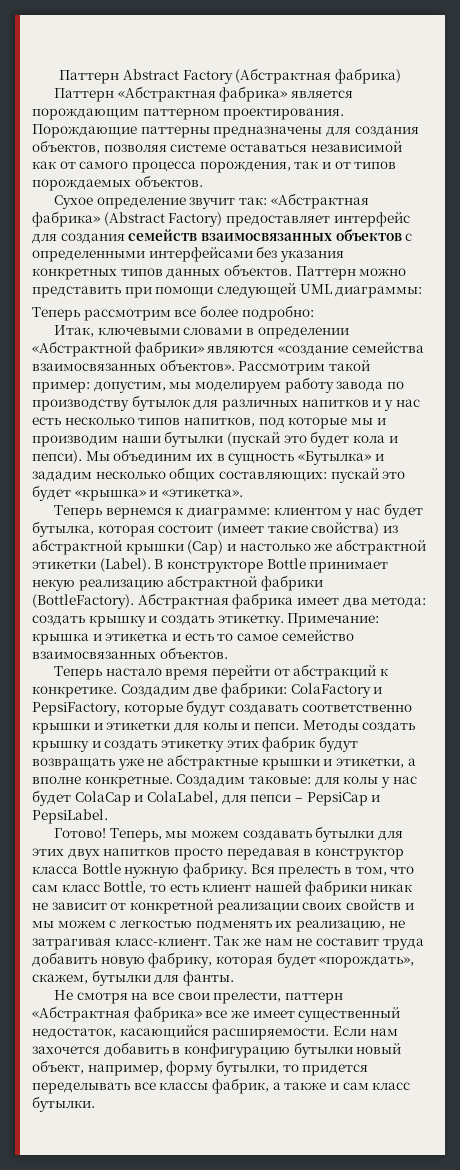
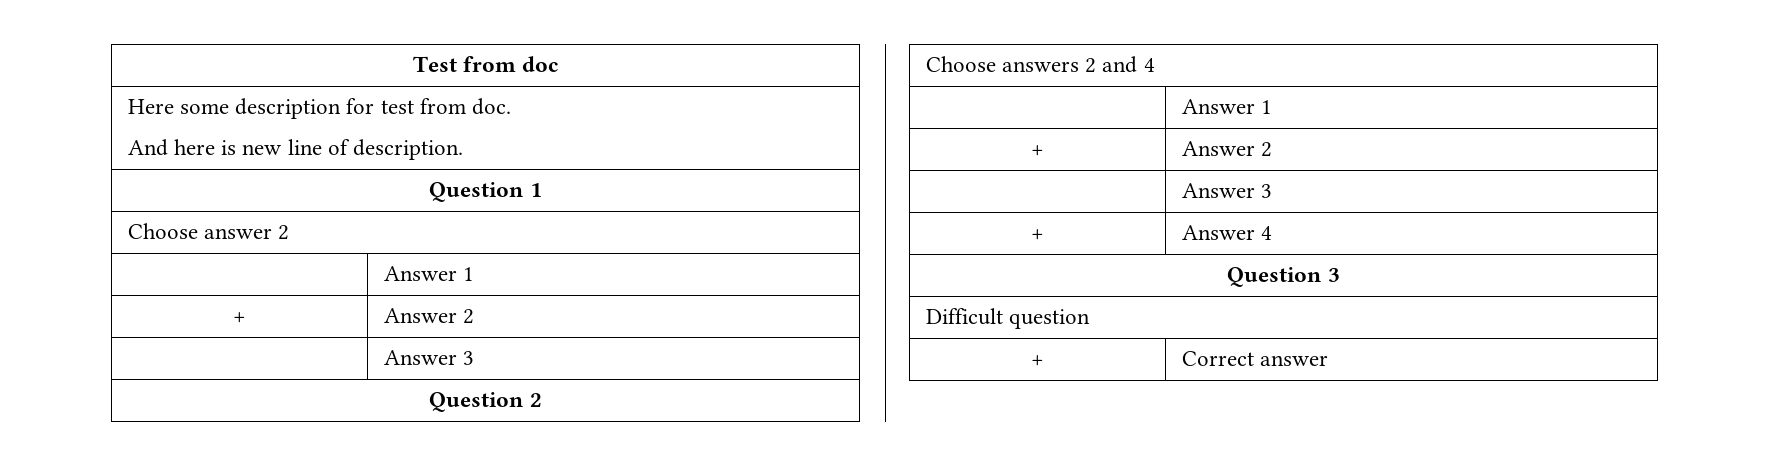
[59,68,401,84] [54,86,354,102] [32,108,345,120] [32,124,419,138] [32,140,402,154] [32,161,397,173] [32,175,203,191] [54,193,369,209] [32,211,410,227] [32,229,413,244] [32,246,344,262] [32,264,407,280] [32,283,423,298] [32,305,314,321] [54,325,349,339] [32,341,424,357] [32,359,370,375] [32,377,404,393] [32,395,420,411] [32,417,386,429] [32,431,398,447] [32,449,384,465] [32,467,406,483] [32,485,243,501] [54,503,423,519] [32,521,398,537] [32,539,426,555] [32,558,389,573] [32,575,323,591] [32,593,427,609] [32,613,380,627] [32,630,354,645] [32,647,228,659] [54,664,388,680] [32,682,383,698] [32,700,412,716] [32,720,416,734] [32,736,358,752] [32,754,416,770] [32,774,417,788] [32,790,381,806] [32,809,108,824] [54,826,403,842] [32,848,404,860] [32,862,415,878] [32,880,413,896] [32,899,414,914] [32,920,405,932] [32,936,424,950] [32,952,415,968] [32,970,234,986] [54,990,343,1004] [32,1006,401,1022] [32,1025,398,1040] [32,1042,402,1058] [32,1060,369,1076] [32,1078,411,1094] [32,1096,95,1112] Паттерн Abstract Factory (Абстрактная фабрика) // Паттерн «Абстрактная фабрика» является порождающим паттерном проектирования. Порождающие паттерны предназначены для создания объектов, позволяя системе оставаться независимой как от самого процесса порождения, так и от типов порождаемых объектов. // Сухое определение звучит так: «Абстрактная фабрика» (Abstract Factory) предоставляет интерфейс для создания семейств взаимосвязанных объектов с определенными интерфейсами без указания конкретных типов данных объектов. Паттерн можно представить при помощи следующей UML диаграммы: // Теперь рассмотрим все более подробно: // Итак, ключевыми словами в определении «Абстрактной фабрики» являются «создание семейства взаимосвязанных объектов». Рассмотрим такой пример: допустим, мы моделируем работу завода по производству бутылок для различных напитков и у нас есть несколько типов напитков, под которые мы и производим наши бутылки (пускай это будет кола и пепси). Мы объединим их в сущность «Бутылка» и зададим несколько общих составляющих: пускай это будет «крышка» и «этикетка». // Теперь вернемся к диаграмме: клиентом у нас будет бутылка, которая состоит (имеет такие свойства) из абстрактной крышки (Cap) и настолько же абстрактной этикетки (Label). В конструкторе Bottle принимает некую реализацию абстрактной фабрики (BottleFactory). Абстрактная фабрика имеет два метода: создать крышку и создать этикетку. Примечание: крышка и этикетка и есть то самое семейство взаимосвязанных объектов. // Теперь настало время перейти от абстракций к конкретике. Создадим две фабрики: ColaFactory и PepsiFactory, которые будут создавать соответственно крышки и этикетки для колы и пепси. Методы создать крышку и создать этикетку этих фабрик будут возвращать уже не абстрактные крышки и этикетки, а вполне конкретные. Создадим таковые: для колы у нас будет ColaCap и ColaLabel, для пепси – PepsiCap и PepsiLabel. // Готово! Теперь, мы можем создавать бутылки для этих двух напитков просто передавая в конструктор класса Bottle нужную фабрику. Вся прелесть в том, что сам класс Bottle, то есть клиент нашей фабрики никак не зависит от конкретной реализации своих свойств и мы можем с легкостью подменять их реализацию, не затрагивая класс-клиент. Так же нам не составит труда добавить новую фабрику, которая будет «порождать», скажем, бутылки для фанты. // Не смотря на все свои прелести, паттерн «Абстрактная фабрика» все же имеет существенный недостаток, касающийся расширяемости. Если нам захочется добавить в конфигурацию бутылки новый объект, например, форму бутылки, то придется переделывать все классы фабрик, а также и сам класс бутылки. -> [412,56,559,72] [127,98,511,119] [127,139,463,160] [429,182,542,202] [127,223,290,240] [383,266,474,281] [233,312,246,323] [383,308,474,324] [383,350,474,365] [429,392,542,412] [925,56,1155,73] [1181,99,1272,114] [1031,145,1044,156] [1181,141,1272,157] [1181,183,1272,198] [1031,229,1044,240] [1181,225,1272,240] [1227,267,1340,287] [925,308,1090,329] [1031,355,1044,366] [1181,351,1328,366] Test from doc // Here some description for test from doc. // And here is new line of description. // Question 1 // Choose answer 2 // | Answer 1 // + | Answer 2 // | Answer 3 // Question 2 // Choose answers 2 and 4 // | Answer 1 // + | Answer 2 // | Answer 3 // + | Answer 4 // Question 3 // Difficult question // + | Correct answer

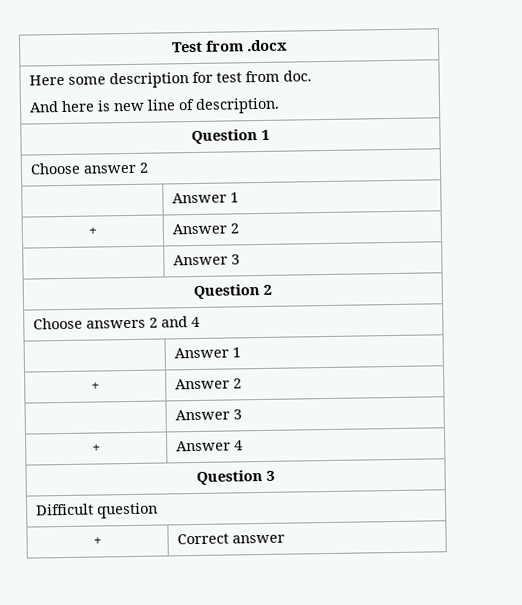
[522,56,559,72] doc -> [247,39,288,52] .docx

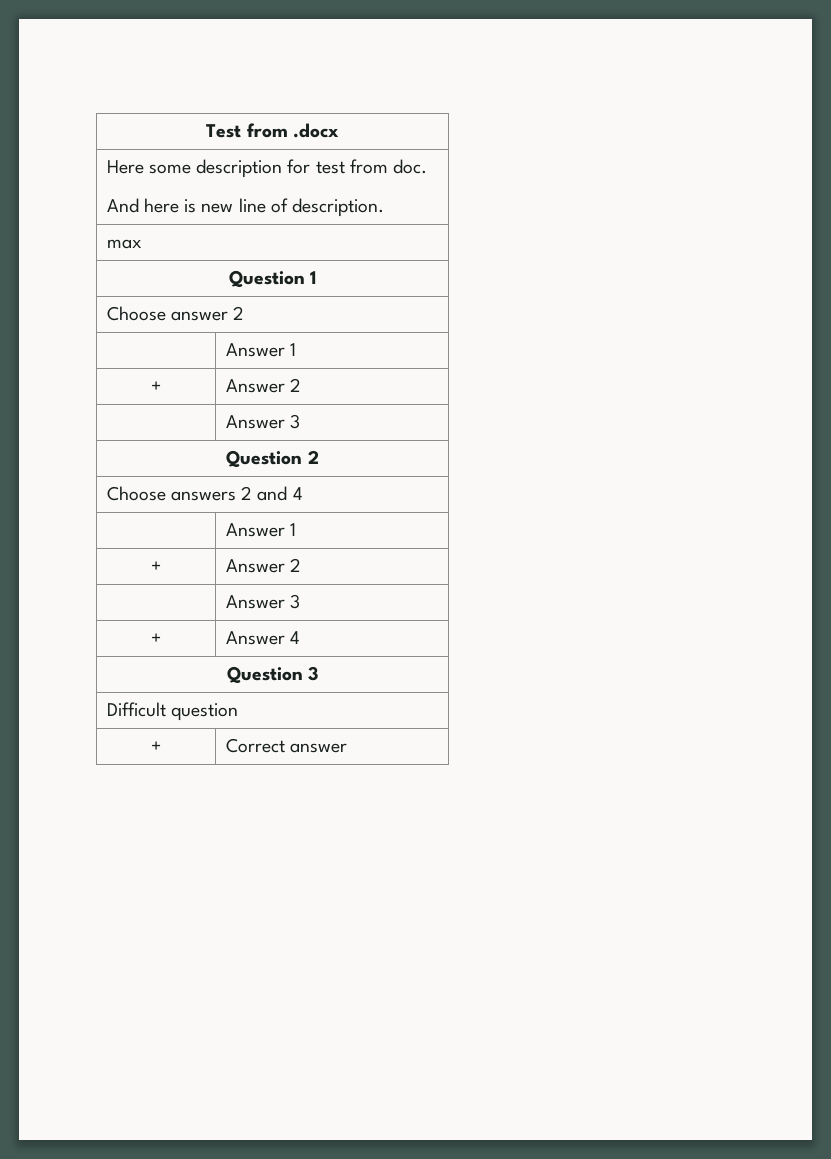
(280, 105) none -> [106,239,142,249] // max

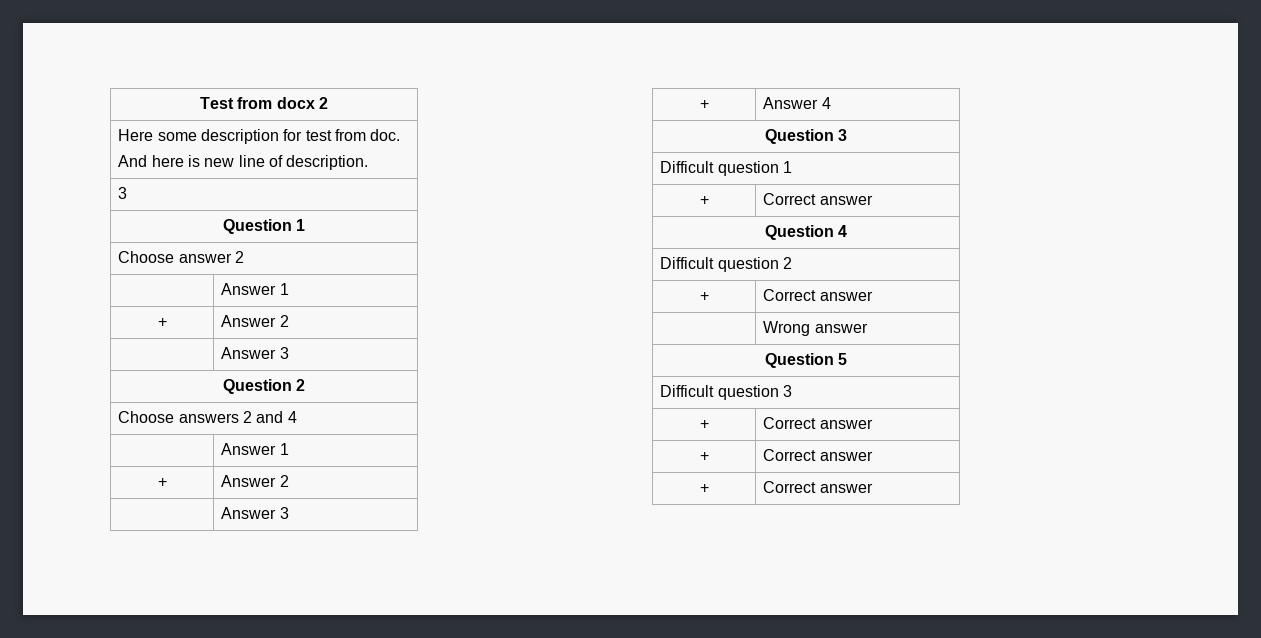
[292,123,339,138] .docx -> [276,97,328,109] docx 2
[106,239,142,249] max -> [118,187,128,199] 3
[151,741,161,752] [225,738,347,753] // + | Correct answer -> [782,161,792,173] [699,196,709,205] [763,193,873,205] [764,225,848,240] [660,257,792,272] [699,292,709,301] [763,289,873,301] [763,321,868,336] [764,353,848,368] [660,385,792,400] [699,420,709,429] [763,417,873,429] [699,452,709,461] [763,449,873,461] [699,484,709,493] [763,481,873,493] 1 // + | Correct answer // Question 4 // Difficult question 2 // + | Correct answer // | Wrong answer // Question 5 // Difficult question 3 // + | Correct answer // + | Correct answer // + | Correct answer

